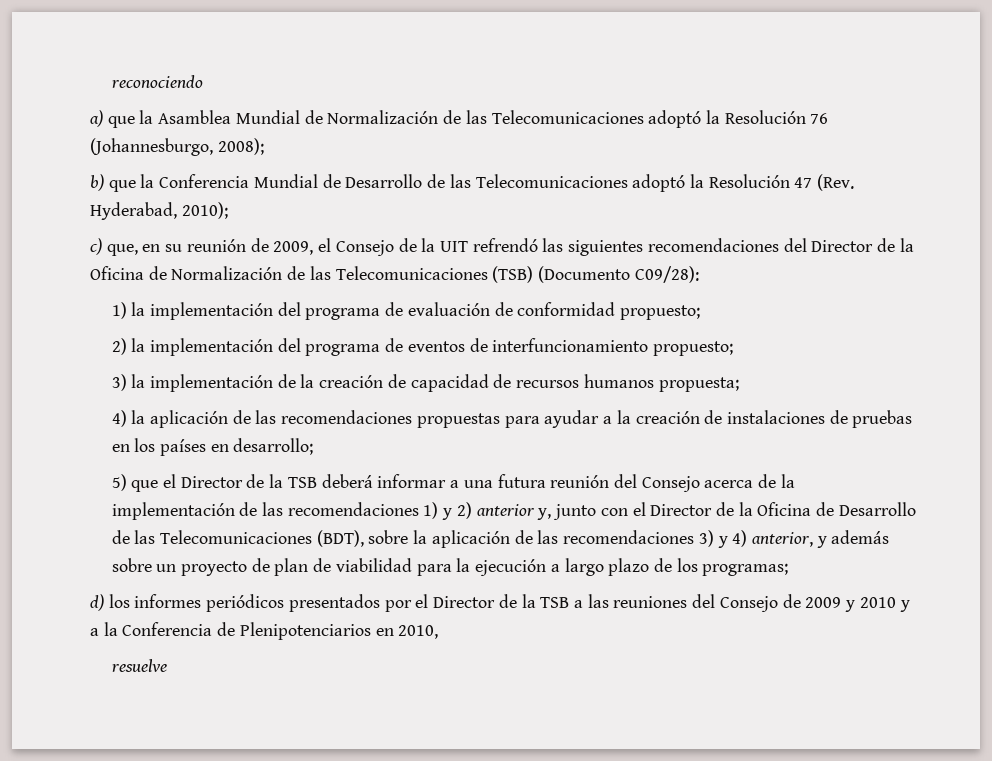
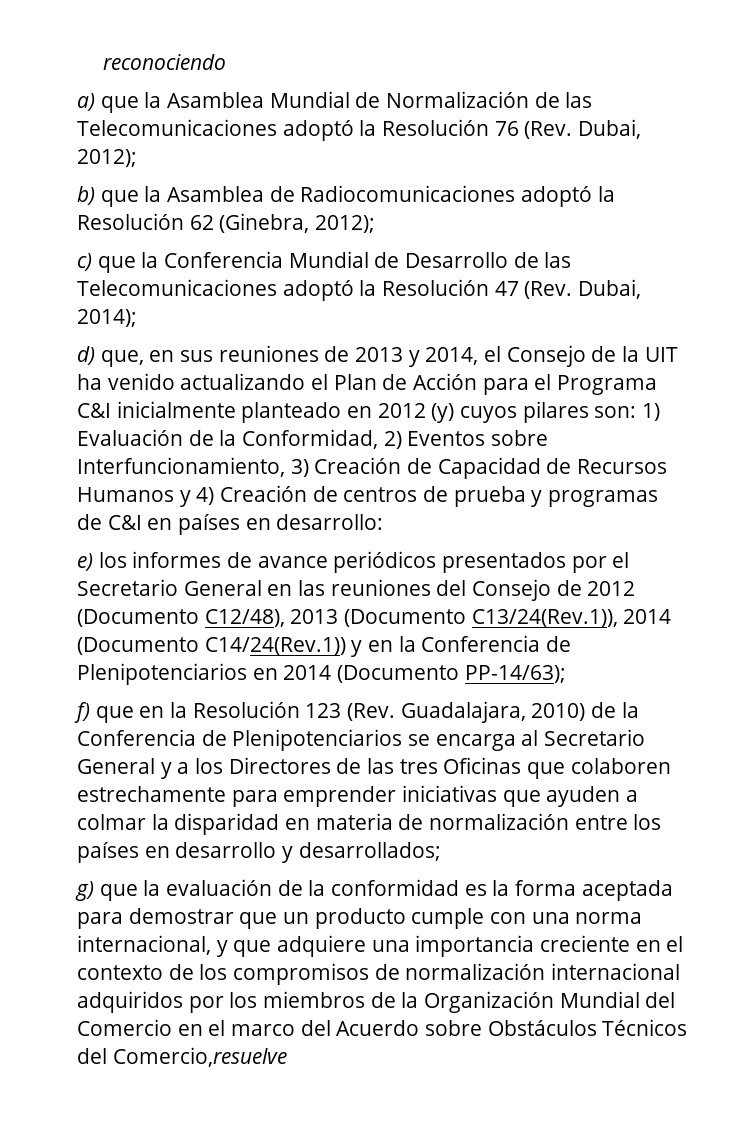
[90,138,264,156] (Johannesburgo, 2008); -> [524,119,641,139] [77,149,137,167] (Rev. Dubai, 2012);
(155, 181) none -> [167,185,615,207] [77,213,376,233] [77,252,159,273] Asamblea de Radiocomunicaciones adoptó la Resolución 62 (Ginebra, 2012); // c) que la
[90,202,228,220] [90,238,314,256] Hyderabad, 2010); // c) que, en su reunión de 2009, -> [577,279,641,299] [77,309,137,327] [77,345,479,367] Dubai, 2014); // d) que, en sus reuniones de 2013 y 2014,
[472,238,914,256] [90,266,699,283] [111,302,701,320] [111,338,734,356] [111,374,739,392] [111,410,913,428] [111,438,314,456] [111,474,795,492] [111,502,916,520] [111,530,890,548] [111,558,789,576] [90,594,583,612] refrendó las siguientes recomendaciones del Director de la Oficina de Normalización de las Telecomunicaciones (TSB) (Documento C09/28): // 1) la implementación del programa de evaluación de conformidad propuesto; // 2) la implementación del programa de eventos de interfuncionamiento propuesto; // 3) la implementación de la creación de capacidad de recursos humanos propuesta; // 4) la aplicación de las recomendaciones propuestas para ayudar a la creación de instalaciones de pruebas en los países en desarrollo; // 5) que el Director de la TSB deberá informar a una futura reunión del Consejo acerca de la implementación de las recomendaciones 1) y 2) anterior y, junto con el Director de la Oficina de Desarrollo de las Telecomunicaciones (BDT), sobre la aplicación de las recomendaciones 3) y 4) anterior, y además sobre un proyecto de plan de viabilidad para la ejecución a largo plazo de los programas; // d) los informes periódicos presentados por el Director de la TSB a -> [77,373,658,395] [77,401,661,423] [77,429,549,449] [77,457,668,479] [77,485,659,507] [77,514,384,535] [77,551,630,573] [77,579,293,596] ha venido actualizando el Plan de Acción para el Programa C&I inicialmente planteado en 2012 (y) cuyos pilares son: 1) Evaluación de la Conformidad, 2) Eventos sobre Interfuncionamiento, 3) Creación de Capacidad de Recursos Humanos y 4) Creación de centros de prueba y programas de C&I en países en desarrollo: // e) los informes de avance periódicos presentados por el Secretario General en
[805,597,910,612] [90,628,99,636] 2009 y 2010 y a -> [587,581,636,596] [77,609,672,627] [77,637,393,657] 2012 (Documento C12/48), 2013 (Documento C13/24(Rev.1)), 2014 (Documento C14/24(Rev.1)) y en
[398,625,439,639] [111,659,167,672] 2010, // resuelve -> [283,665,566,683] [74,701,639,723] [77,729,646,751] [77,757,671,779] [77,785,639,807] [77,813,662,835] [77,842,441,863] [75,879,673,901] [77,908,643,929] [77,935,684,957] [77,963,681,985] [77,991,676,1013] [77,1019,688,1036] [77,1047,287,1067] 2014 (Documento PP-14/63); // f) que en la Resolución 123 (Rev. Guadalajara, 2010) de la Conferencia de Plenipotenciarios se encarga al Secretario General y a los Directores de las tres Oficinas que colaboren estrechamente para emprender iniciativas que ayuden a colmar la disparidad en materia de normalización entre los países en desarrollo y desarrollados; // g) que la evaluación de la conformidad es la forma aceptada para demostrar que un producto cumple con una norma internacional, y que adquiere una importancia creciente en el contexto de los compromisos de normalización internacional adquiridos por los miembros de la Organización Mundial del Comercio en el marco del Acuerdo sobre Obstáculos Técnicos del Comercio,resuelve

